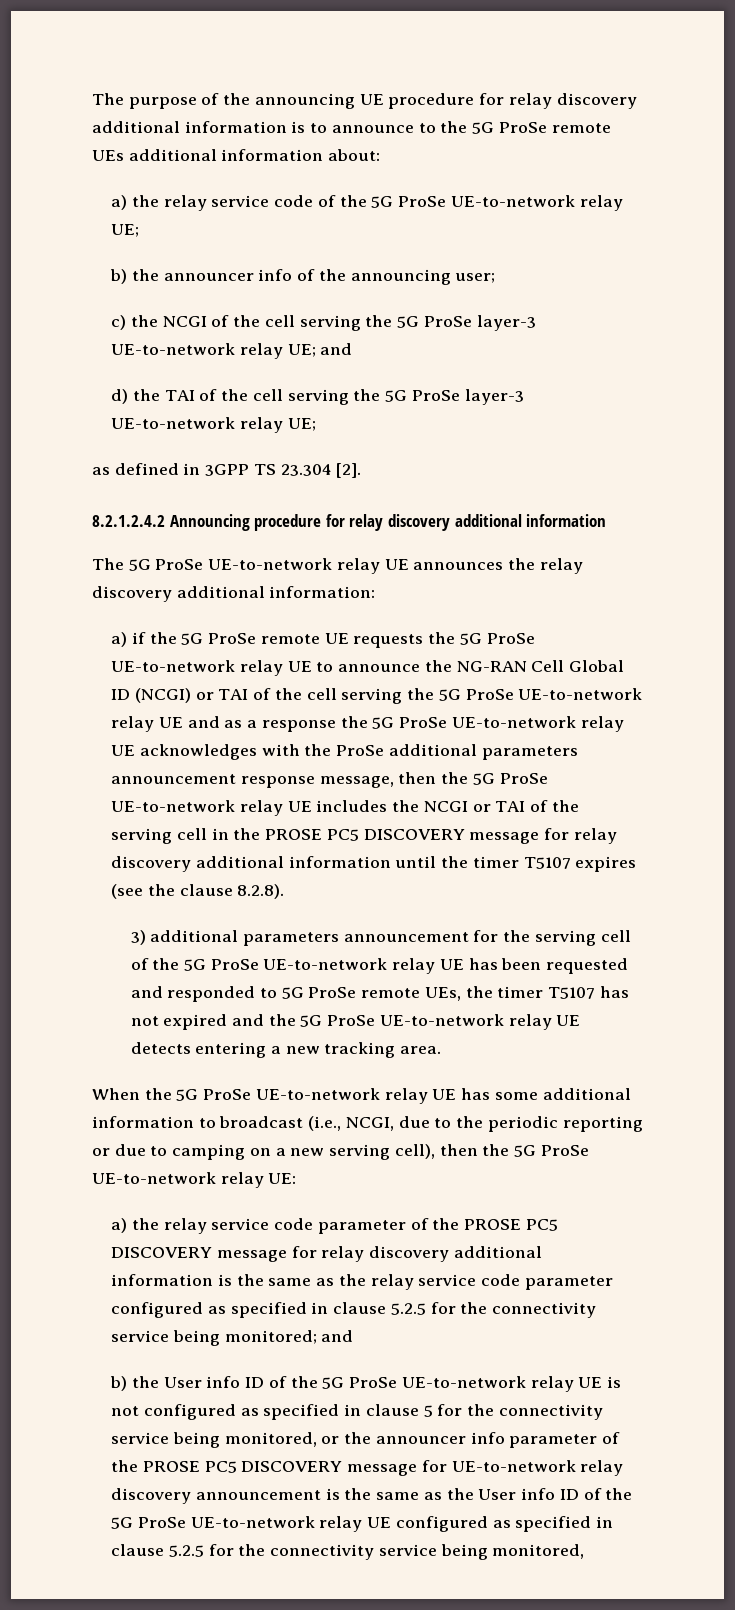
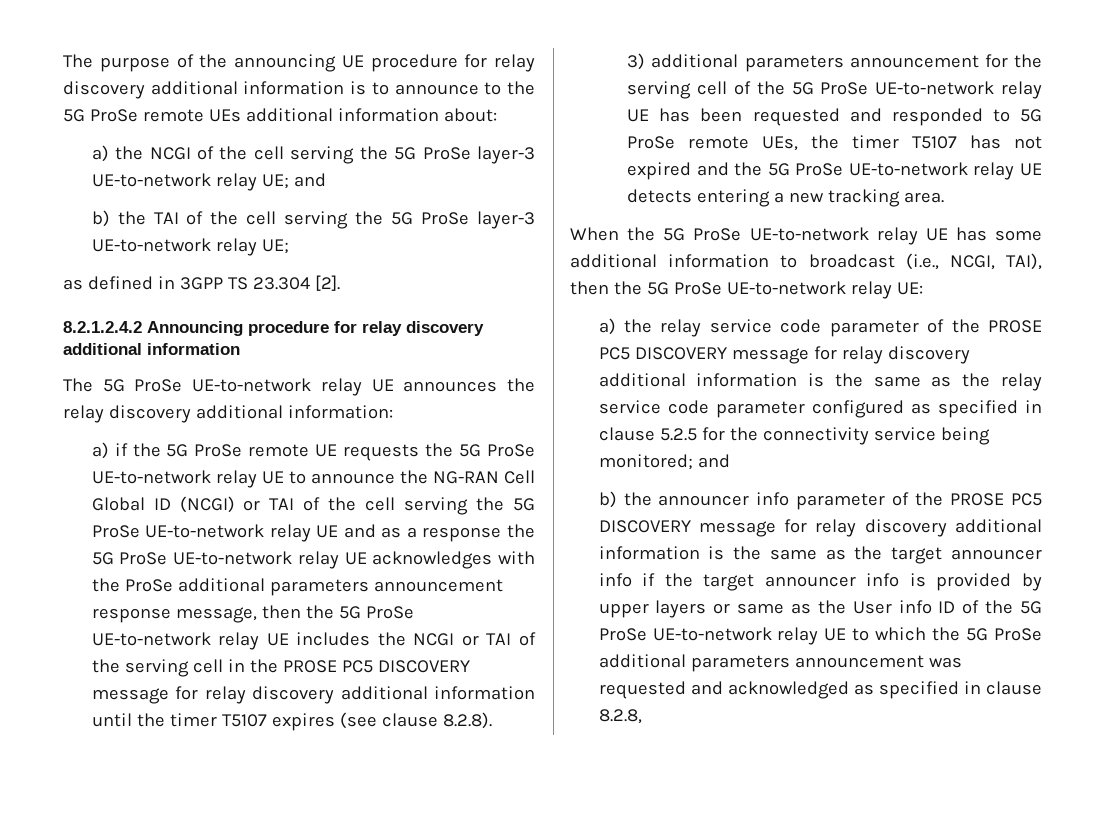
[163,195,623,211] [111,224,140,237] [110,269,496,285] [111,315,159,330] relay service code of the 5G ProSe UE-to-network relay UE; // b) the announcer info of the announcing user; // c) the -> (144, 153) none
[111,389,129,404] d) -> [91,210,110,227] b)
[148,884,176,896] the -> (377, 720) none
[398,1116,643,1132] [92,1144,435,1160] due to the periodic reporting or due to camping on a new serving cell), -> [1006,253,1042,270] TAI),
[163,1376,621,1392] [111,1404,603,1420] [111,1432,372,1448] User info ID of the 5G ProSe UE-to-network relay UE is not configured as specified in clause 5 for the connectivity service being monitored, or the -> (652, 499) none
[451,1460,624,1476] [111,1488,474,1504] UE-to-network relay discovery announcement is the same as the -> [815,519,1042,537] [598,546,1042,564] [598,573,1042,591] [598,600,846,618] relay discovery additional information is the same as the target announcer info if the target announcer info is provided by upper layers or same as the
[395,1516,614,1532] [111,1544,585,1560] configured as specified in clause 5.2.5 for the connectivity service being monitored, -> [852,627,1042,641] [598,654,962,672] [598,681,1042,699] [598,709,642,724] to which the 5G ProSe additional parameters announcement was requested and acknowledged as specified in clause 8.2.8,

